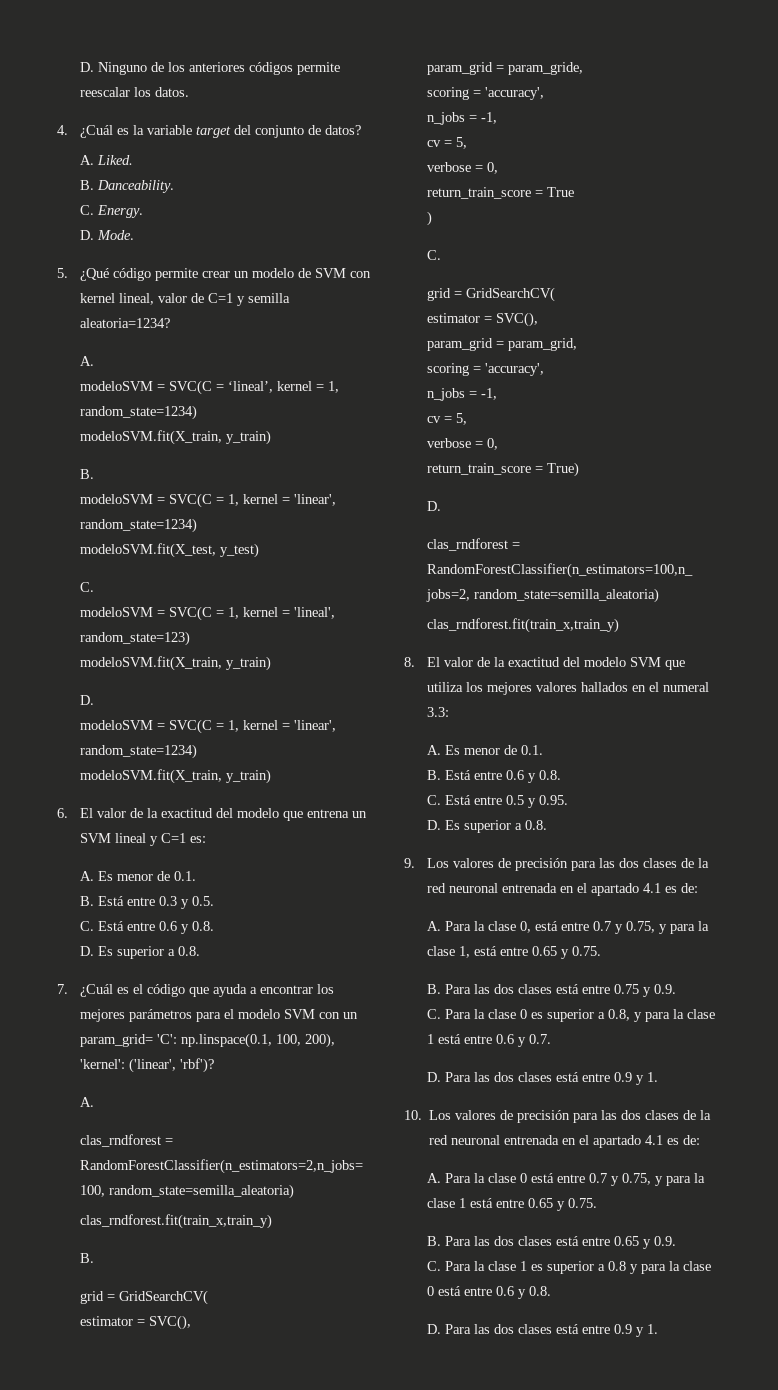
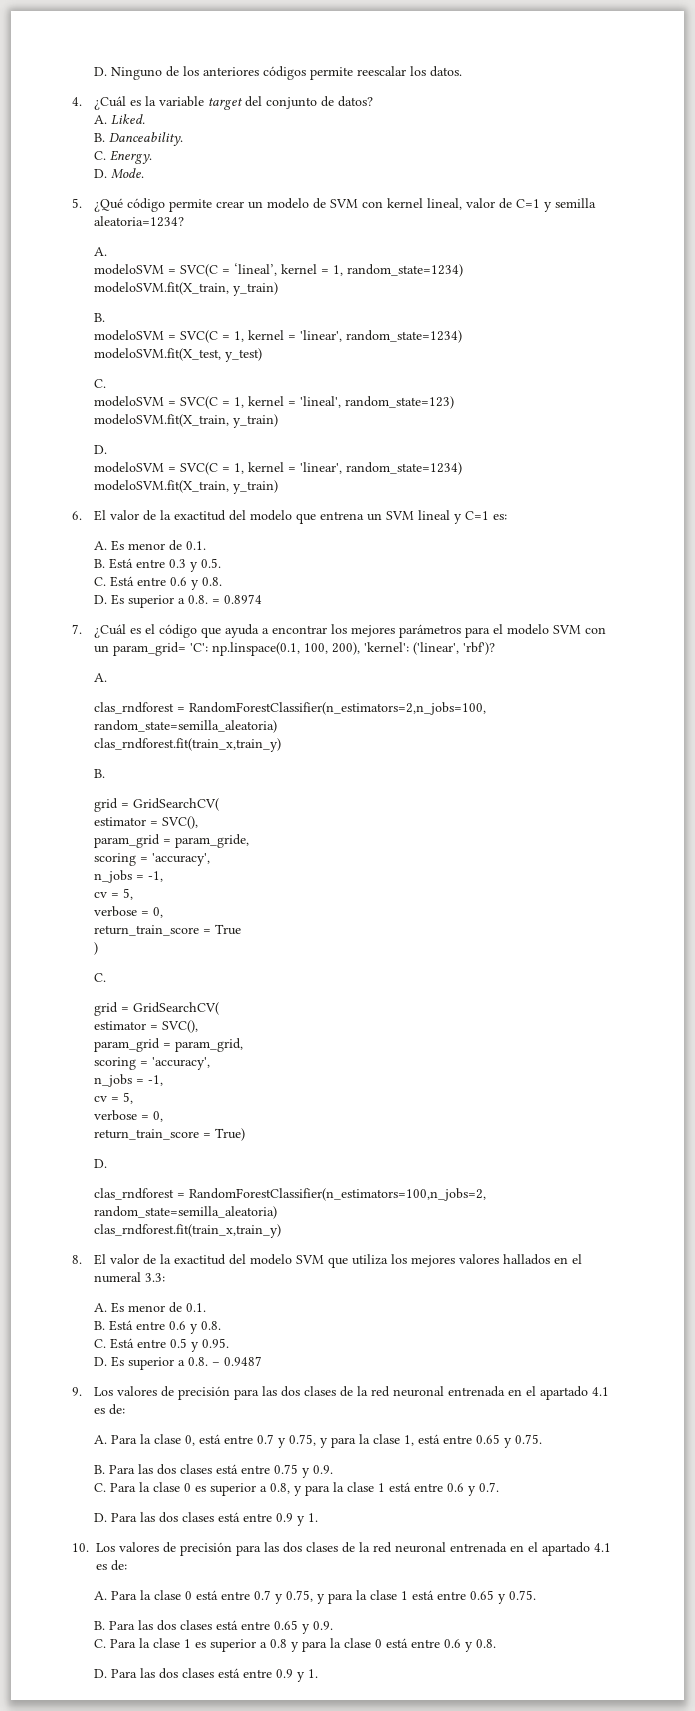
(200, 951) none -> [211,594,262,604] = 0.8974
(547, 825) none -> [211,1356,262,1366] – 0.9487

